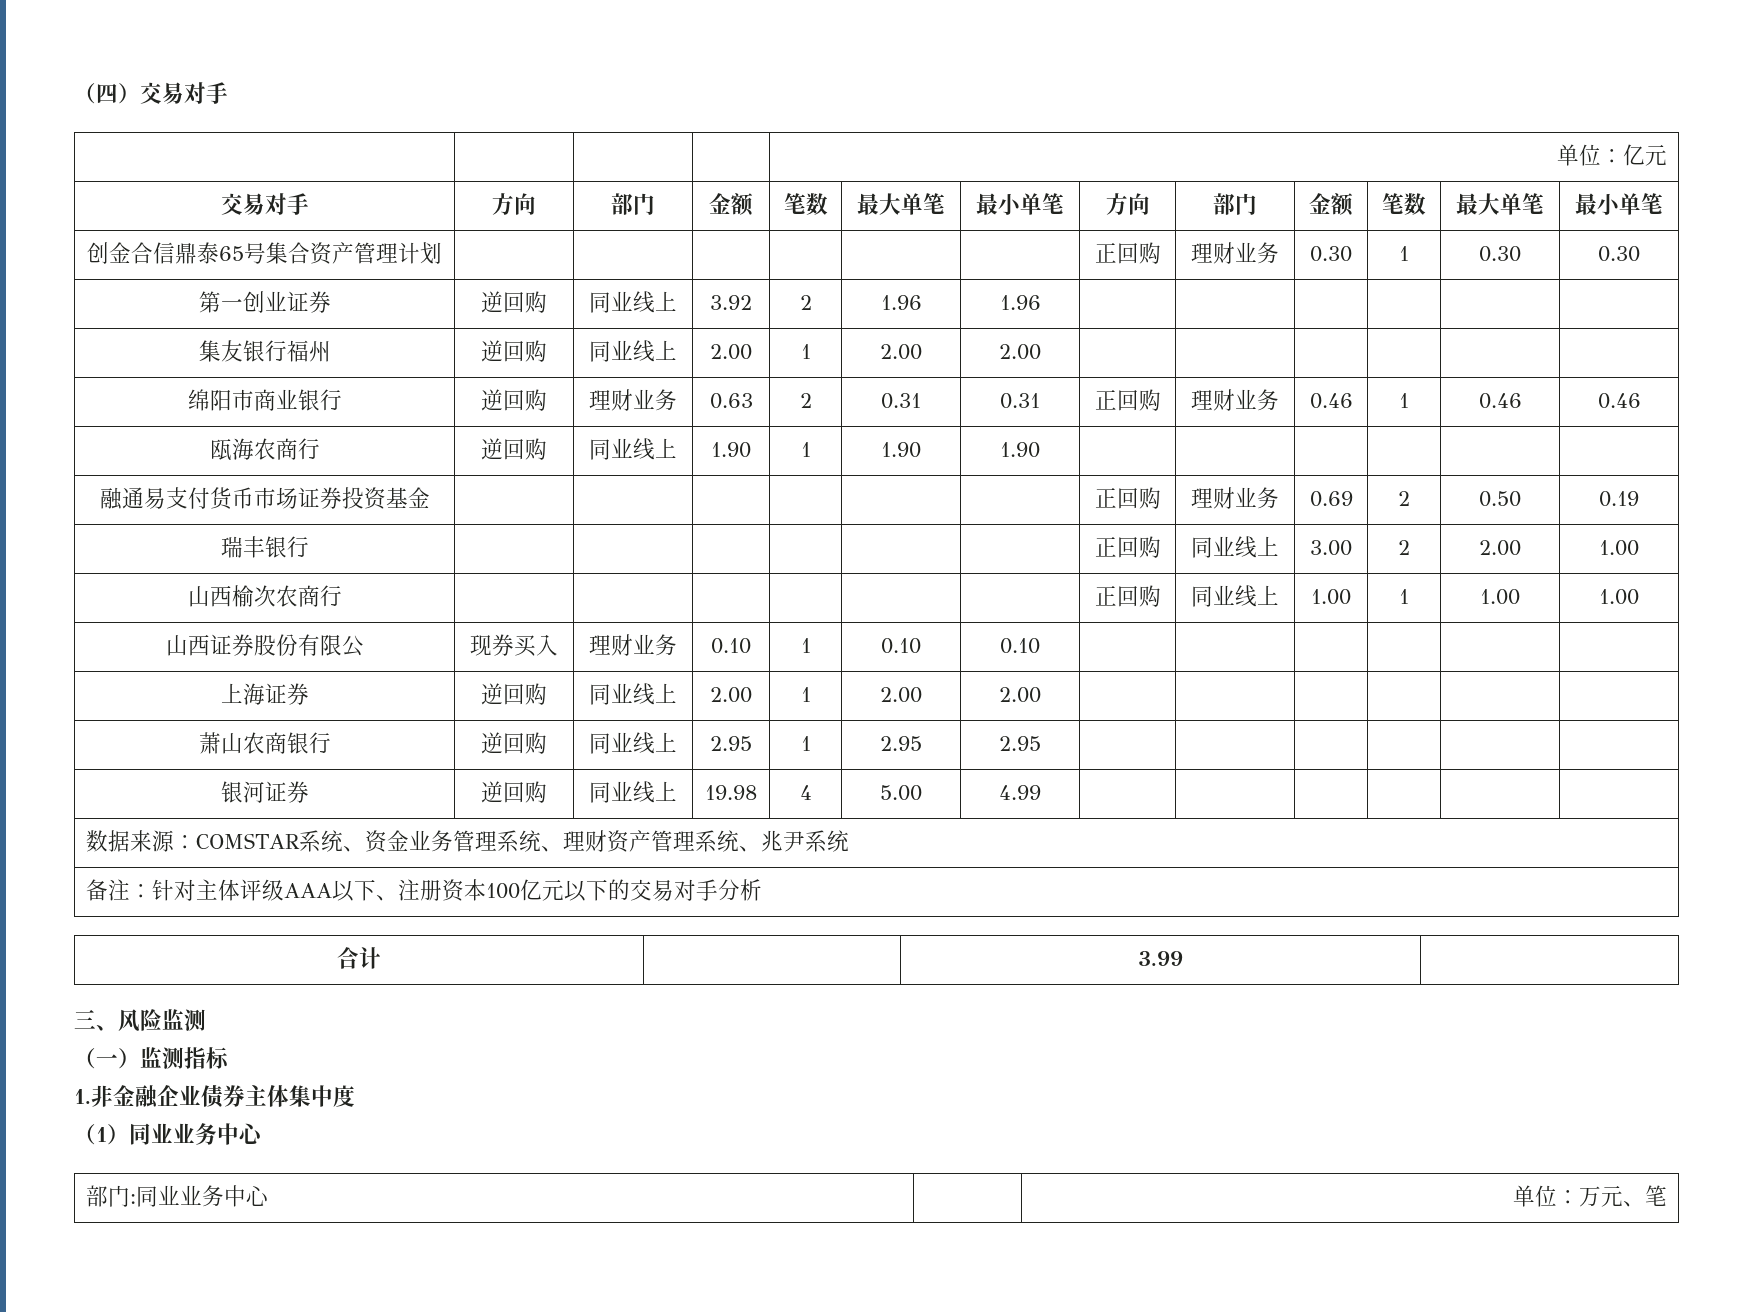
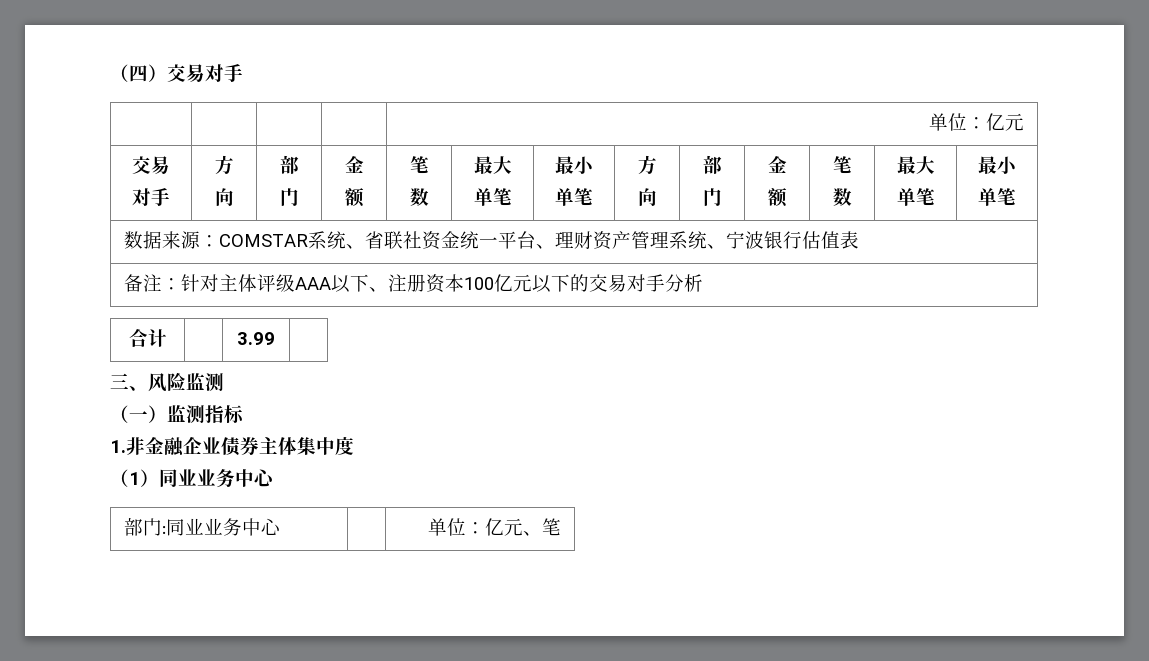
[86,242,442,265] [1094,242,1161,264] [1191,242,1279,264] [1310,246,1352,262] [1399,246,1409,261] [1479,246,1521,262] [1598,246,1640,262] [198,291,331,313] [481,291,547,313] [589,291,677,313] [710,295,752,310] [799,295,812,310] [880,295,922,310] [999,295,1041,310] [198,340,331,362] [481,340,547,362] [589,340,677,362] [710,344,752,360] [800,344,811,359] [880,344,922,360] [999,344,1041,360] [187,389,342,411] [481,389,547,411] [589,389,677,411] [709,393,753,409] [799,393,812,408] [881,393,921,409] [1000,393,1040,409] [1094,389,1161,411] [1191,389,1279,411] [1309,393,1353,409] [1399,393,1409,408] [1478,393,1522,409] [1597,393,1641,409] [209,438,320,461] [481,438,547,460] [589,438,677,460] [711,442,751,458] [800,442,811,457] [881,442,921,458] [1000,442,1040,458] [99,487,430,510] [1094,487,1161,509] [1191,487,1279,509] [1309,491,1353,507] [1398,491,1410,506] [1479,491,1521,507] [1599,491,1639,507] [220,536,309,558] [1094,536,1161,558] [1191,536,1279,558] [1310,540,1352,556] [1398,540,1410,555] [1479,540,1521,556] [1599,540,1639,556] [187,585,342,607] [1094,585,1161,607] [1191,585,1279,607] [1311,589,1351,605] [1399,589,1409,604] [1480,589,1520,605] [1599,589,1639,605] [165,634,364,657] [470,634,558,657] [589,634,677,656] [711,638,751,654] [800,638,811,653] [881,638,921,654] [1000,638,1040,654] [220,683,309,705] [481,683,547,705] [589,683,677,705] [710,687,752,703] [800,687,811,702] [880,687,922,703] [999,687,1041,703] [198,732,331,754] [481,732,547,754] [589,732,677,754] [710,736,752,751] [800,736,811,751] [880,736,922,751] [999,736,1041,751] [220,781,309,803] [481,781,547,803] [589,781,677,803] [705,785,757,800] [799,785,812,800] [880,785,922,801] [999,785,1041,800] // 创金合信鼎泰65号集合资产管理计划 | | | | | | | 正回购 | 理财业务 | 0.30 | 1 | 0.30 | 0.30 // 第一创业证券 | 逆回购 | 同业线上 | 3.92 | 2 | 1.96 | 1.96 | | | | | | // 集友银行福州 | 逆回购 | 同业线上 | 2.00 | 1 | 2.00 | 2.00 | | | | | | // 绵阳市商业银行 | 逆回购 | 理财业务 | 0.63 | 2 | 0.31 | 0.31 | 正回购 | 理财业务 | 0.46 | 1 | 0.46 | 0.46 // 瓯海农商行 | 逆回购 | 同业线上 | 1.90 | 1 | 1.90 | 1.90 | | | | | | // 融通易支付货币市场证券投资基金 | | | | | | | 正回购 | 理财业务 | 0.69 | 2 | 0.50 | 0.19 // 瑞丰银行 | | | | | | | 正回购 | 同业线上 | 3.00 | 2 | 2.00 | 1.00 // 山西榆次农商行 | | | | | | | 正回购 | 同业线上 | 1.00 | 1 | 1.00 | 1.00 // 山西证券股份有限公 | 现券买入 | 理财业务 | 0.10 | 1 | 0.10 | 0.10 | | | | | | // 上海证券 | 逆回购 | 同业线上 | 2.00 | 1 | 2.00 | 2.00 | | | | | | // 萧山农商银行 | 逆回购 | 同业线上 | 2.95 | 1 | 2.95 | 2.95 | | | | | | // 银河证券 | 逆回购 | 同业线上 | 19.98 | 4 | 5.00 | 4.99 | | | | | | -> (1016, 197) none
[364,830,541,853] 资金业务管理系统 -> [365,231,537,250] 省联社资金统一平台
[760,830,849,852] 兆尹系统 -> [726,231,860,249] 宁波银行估值表
[1579,1186,1602,1207] 万 -> [484,518,504,536] 亿

